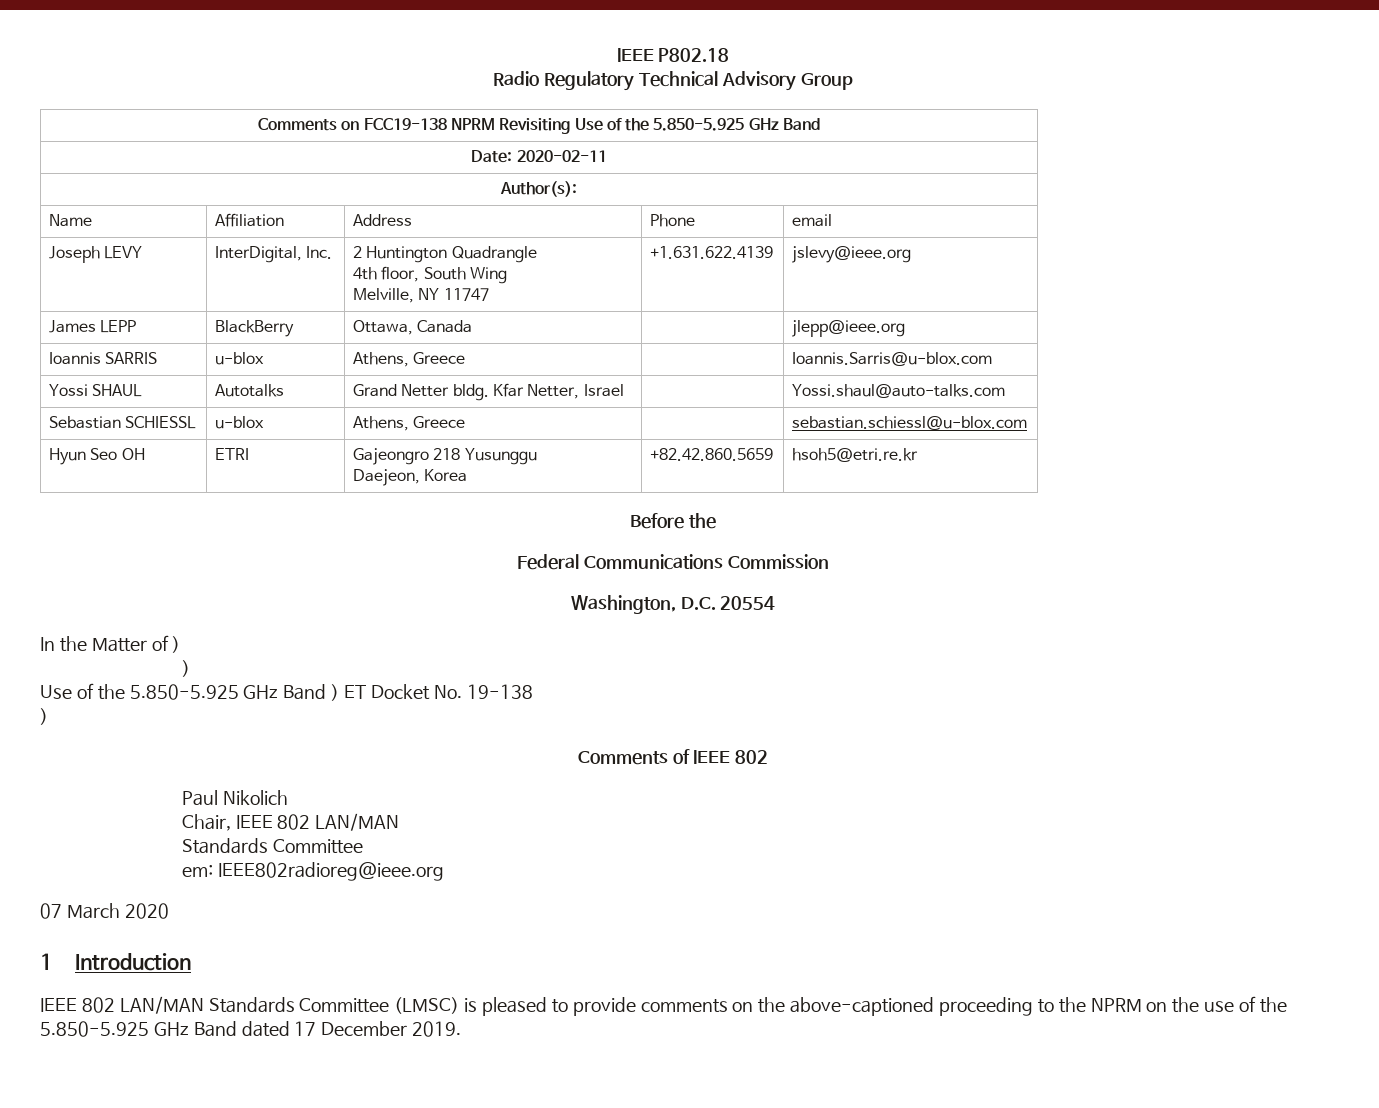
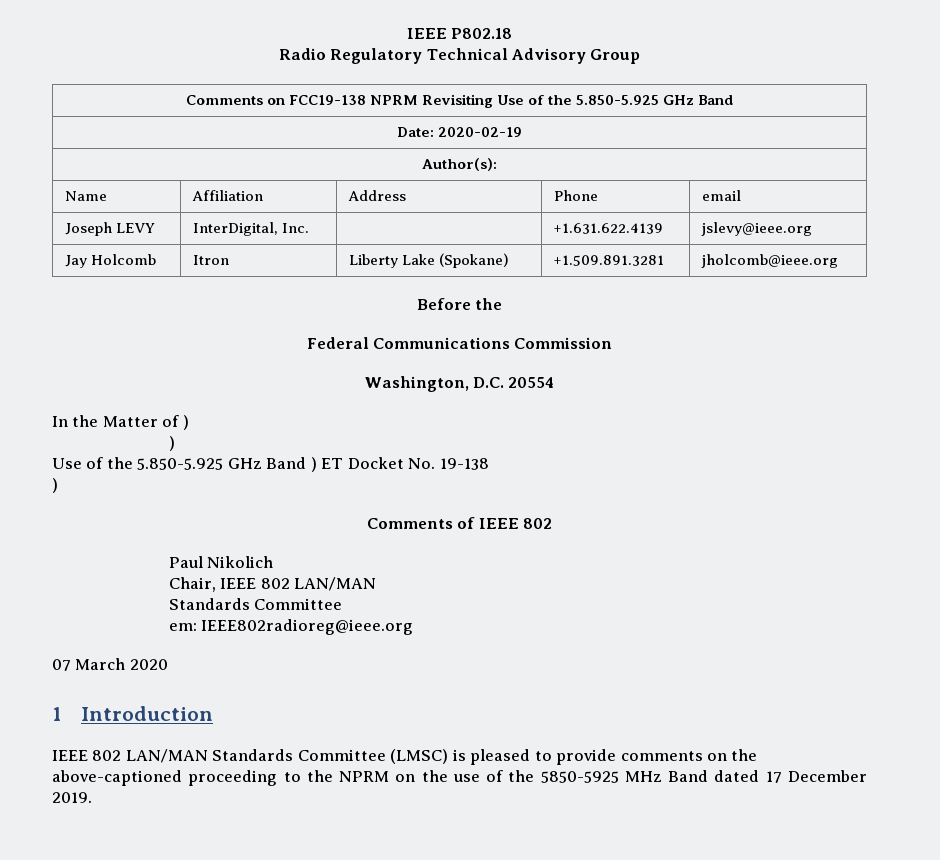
[516,150,607,162] 2020-02-11 -> [438,127,523,137] 2020-02-19
[353,246,537,263] [353,266,508,284] [353,288,489,303] [650,246,774,259] [792,246,912,263] [49,320,137,333] [215,320,295,337] [353,320,473,335] [792,320,906,337] [49,352,158,365] [215,352,265,365] [353,352,466,367] [792,352,993,366] [49,384,143,397] [215,384,285,397] [353,383,624,401] [792,384,1006,398] [49,416,197,429] [215,416,265,429] [353,416,466,431] [792,416,1028,430] [49,448,145,465] [215,448,250,460] [353,448,537,465] [353,469,468,486] [650,448,774,461] [792,448,919,462] 2 Huntington Quadrangle // 4th floor, South Wing // Melville, NY 11747 | +1.631.622.4139 | jslevy@ieee.org // James LEPP | BlackBerry | Ottawa, Canada | | jlepp@ieee.org // Ioannis SARRIS | u-blox | Athens, Greece | | Ioannis.Sarris@u-blox.com // Yossi SHAUL | Autotalks | Grand Netter bldg. Kfar Netter, Israel | | Yossi.shaul@auto-talks.com // Sebastian SCHIESSL | u-blox | Athens, Greece | | sebastian.schiessl@u-blox.com // Hyun Seo OH | ETRI | Gajeongro 218 Yusunggu // Daejeon, Korea | +82.42.860.5659 | hsoh5@etri.re.kr -> [554,223,664,234] [701,222,813,236] [65,254,157,268] [193,255,230,265] [349,253,510,268] [554,255,665,266] [701,254,839,268] | +1.631.622.4139 | jslevy@ieee.org // Jay Holcomb | Itron | Liberty Lake (Spokane) | +1.509.891.3281 | jholcomb@ieee.org
[40,1021,189,1037] 5.850-5.925 GHz -> [540,771,662,783] 5850-5925 MHz

